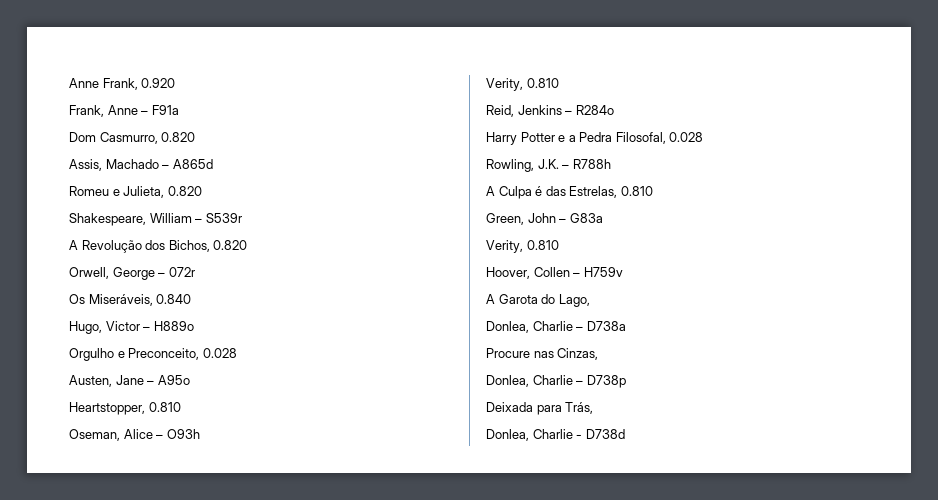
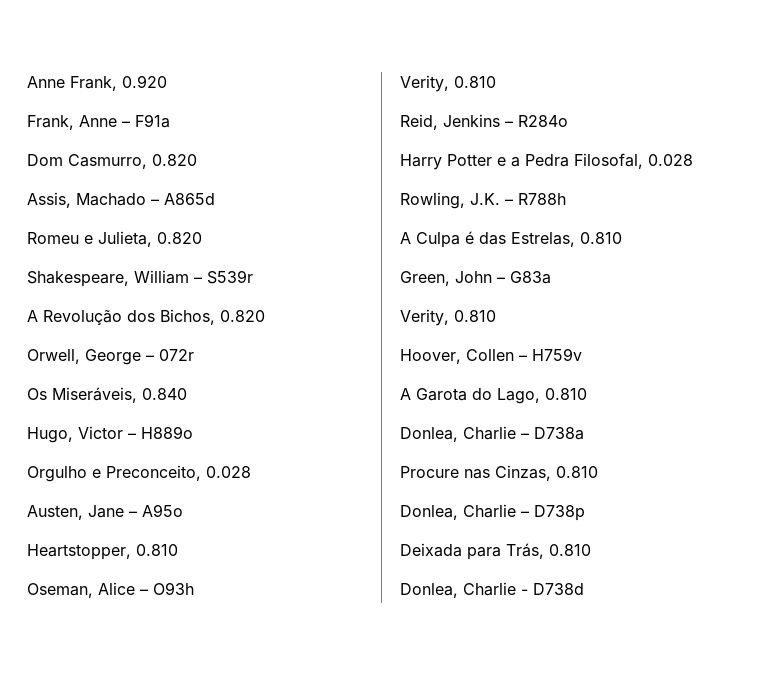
(590, 300) none -> [545,388,587,400] 0.810
(599, 354) none -> [556,466,598,478] 0.810
(594, 408) none -> [549,544,591,556] 0.810

